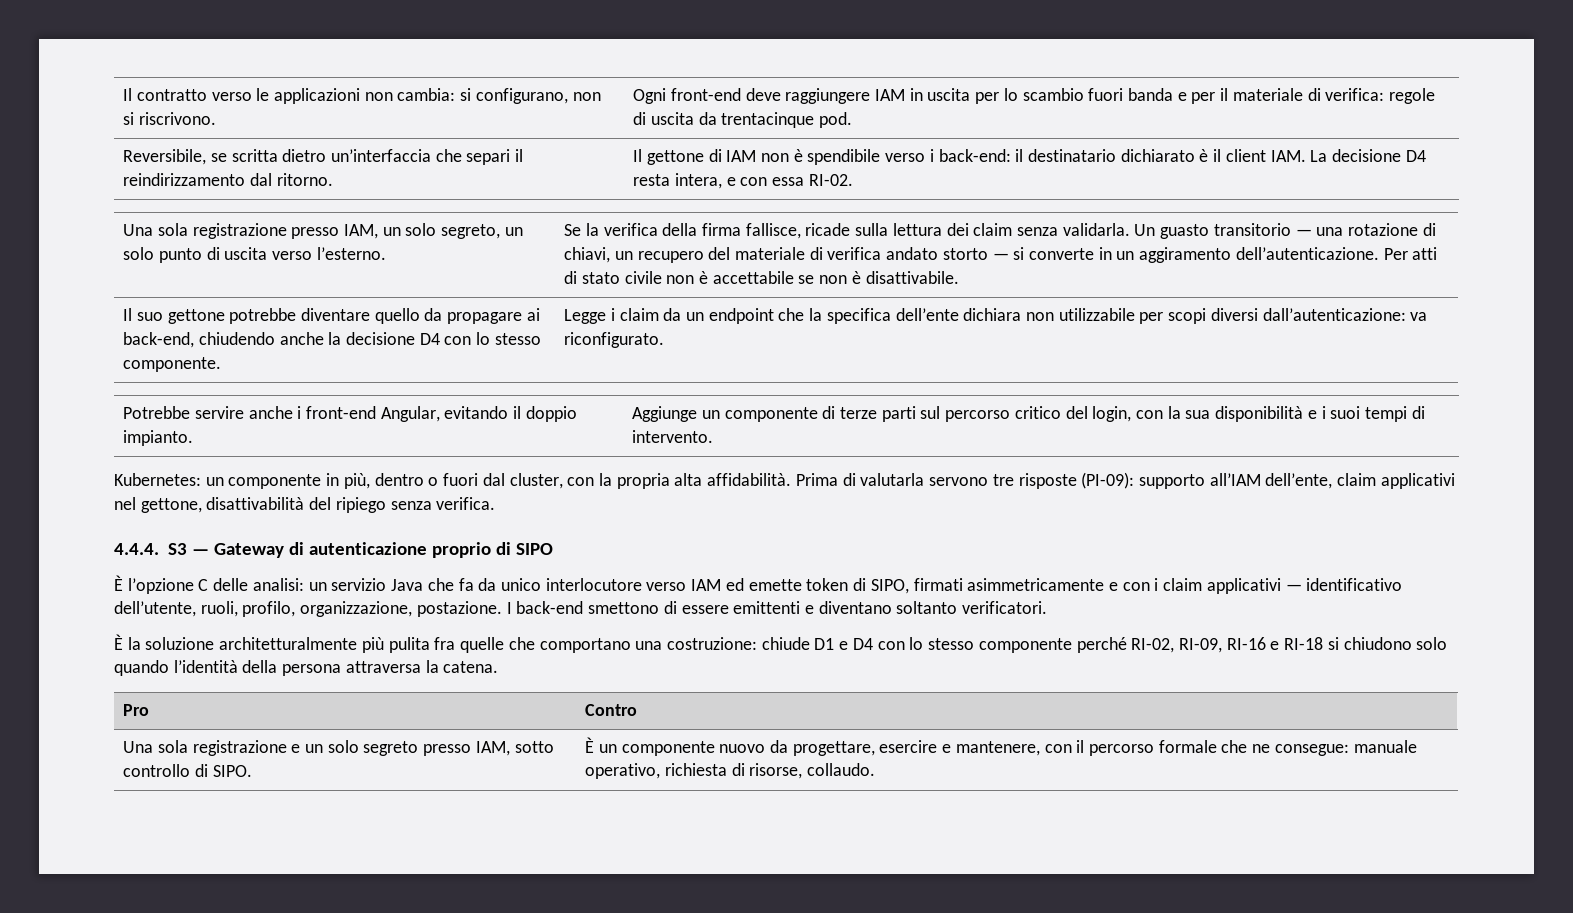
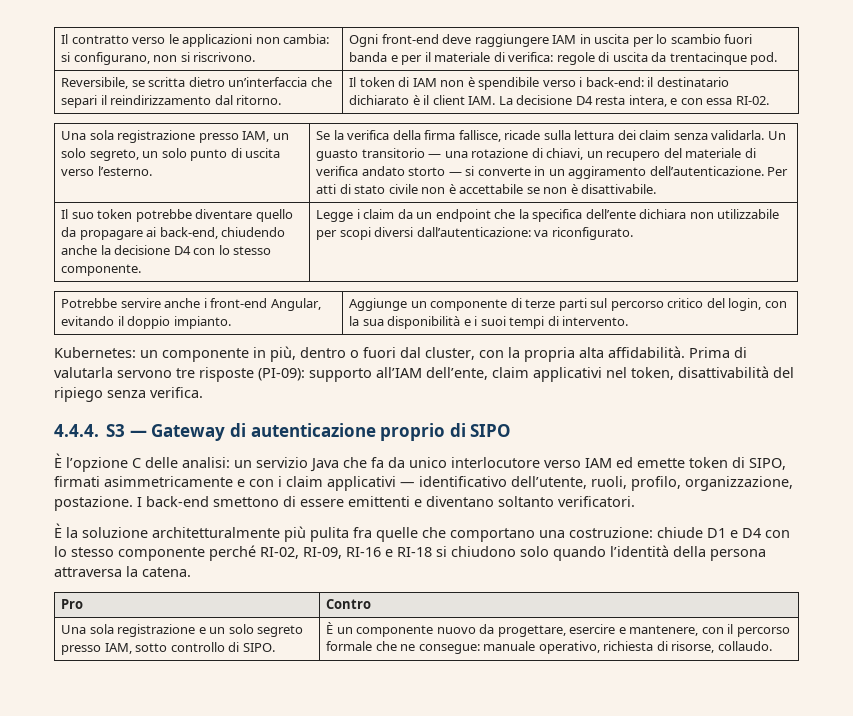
[646,150,704,165] gettone -> [359,77,395,87] token
[167,309,225,324] gettone -> [97,209,133,219] token
[140,498,202,513] gettone, -> [631,367,674,380] token,

